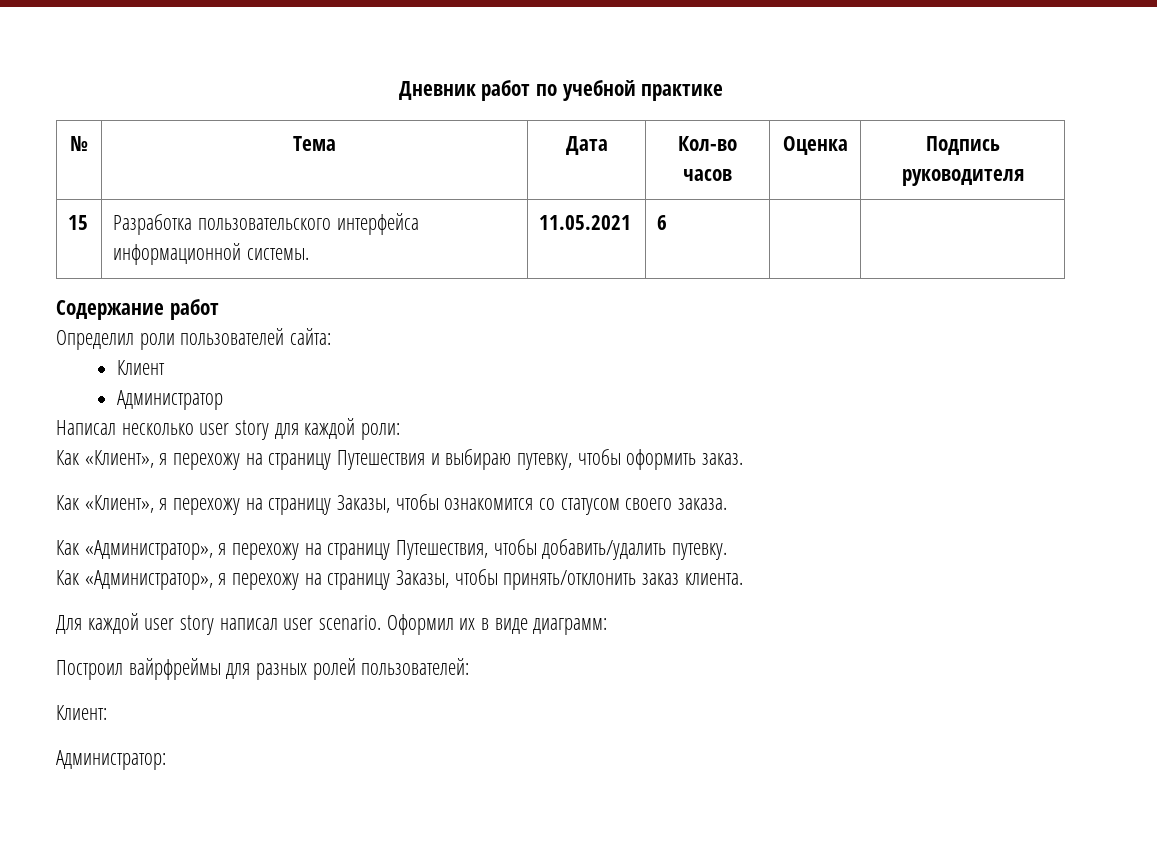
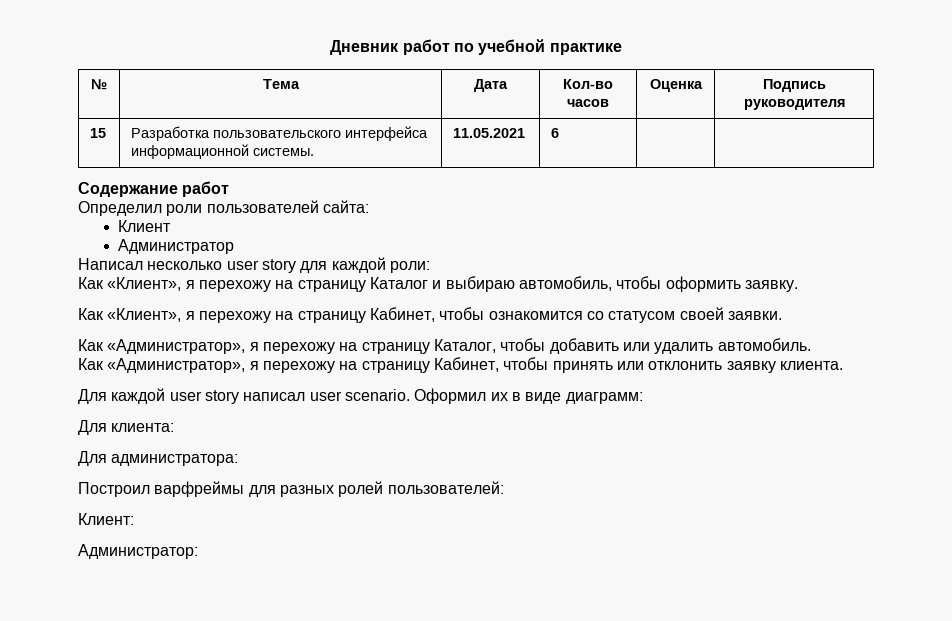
[337,450,426,470] Путешествия -> [369,277,428,289] Каталог
[517,453,573,470] путевку, -> [518,276,612,291] автомобиль,
[702,453,744,465] [56,495,391,515] заказ. // Как «Клиент», я перехожу на страницу Заказы, -> [744,280,798,292] [78,307,435,323] заявку. // Как «Клиент», я перехожу на страницу Кабинет,
[625,498,728,510] [56,539,728,560] [56,569,680,590] своего заказа. // Как «Администратор», я перехожу на страницу Путешествия, чтобы добавить/удалить путевку. // Как «Администратор», я перехожу на страницу Заказы, чтобы принять/отклонить заказ -> [679,307,782,320] [78,338,811,354] [78,357,776,373] своей заявки. // Как «Администратор», я перехожу на страницу Каталог, чтобы добавить или удалить автомобиль. // Как «Администратор», я перехожу на страницу Кабинет, чтобы принять или отклонить заявку
(608, 626) none -> [78,420,175,435] [78,451,239,466] // Для клиента: // Для администратора:
[128,658,221,680] вайрфреймы -> [154,481,245,497] варфреймы

